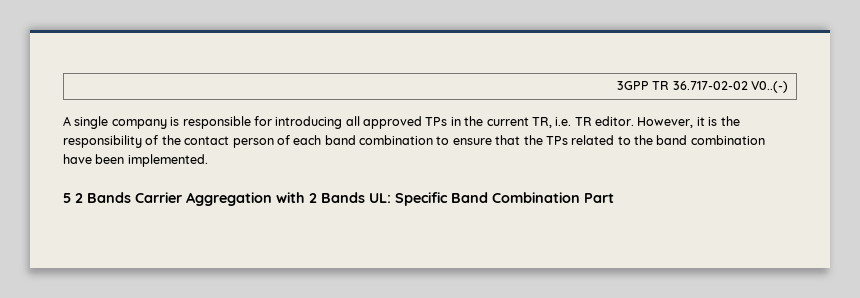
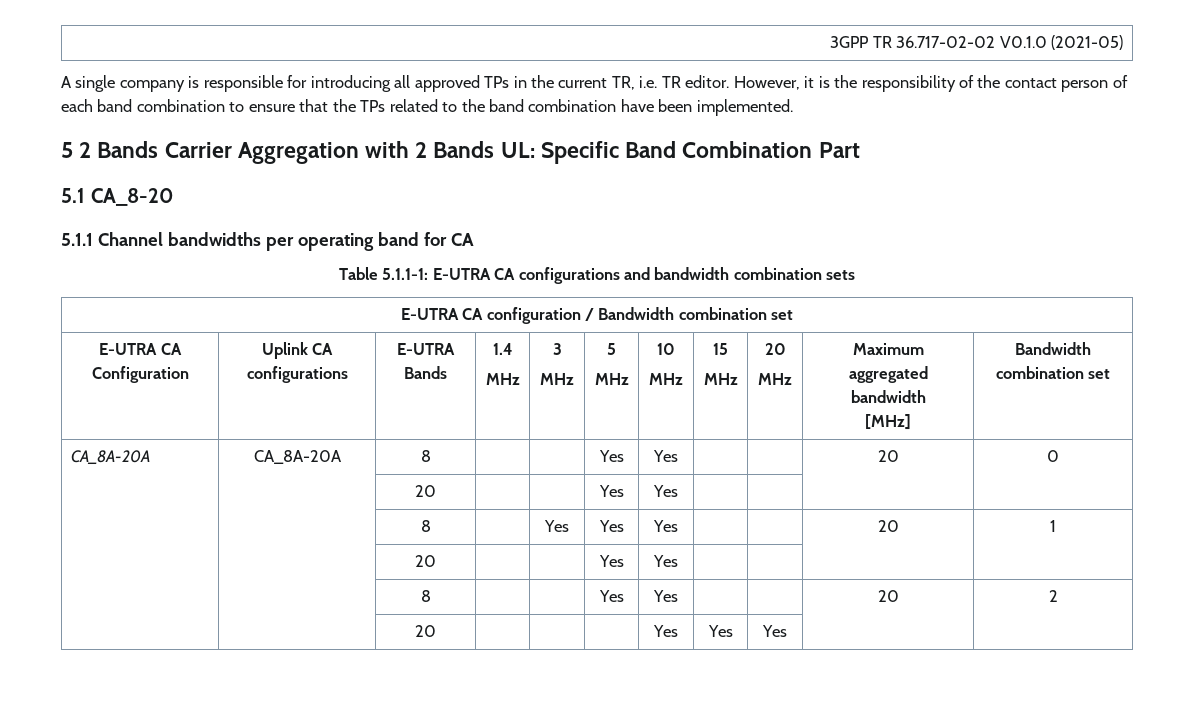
[751,81,789,93] V0..(-) -> [999,35,1124,50] V0.1.0 (2021-05)
(614, 198) none -> [61,188,173,206] [61,232,474,251] [338,267,856,284] [400,307,794,324] [99,343,182,355] [91,366,189,383] [261,342,334,359] [246,366,348,383] [397,343,455,355] [404,366,447,379] [492,343,513,355] [485,373,520,385] [552,343,562,355] [540,373,574,385] [607,343,616,355] [594,373,629,385] [657,343,675,355] [649,373,683,385] [713,343,728,355] [703,373,738,385] [764,343,786,355] [758,373,792,385] [852,343,924,355] [848,366,928,383] [850,390,926,403] [865,414,911,430] [1015,342,1091,355] [995,366,1111,379] [70,450,150,465] [253,450,342,464] [420,450,431,462] [598,450,624,462] [653,450,678,462] [877,450,899,462] [1047,450,1059,462] [415,485,436,497] [598,485,624,497] [653,485,678,497] [420,520,431,532] [544,520,569,532] [598,520,624,532] [653,520,678,532] [877,520,899,532] [1050,520,1056,532] [415,555,436,567] [598,555,624,567] [653,555,678,567] [420,590,431,602] [598,590,624,602] [653,590,678,602] [877,590,899,602] [1048,590,1058,602] [415,625,436,637] [653,625,678,637] [707,625,733,637] [762,625,787,637] // 5.1 CA_8-20 // 5.1.1 Channel bandwidths per operating band for CA // Table 5.1.1-1: E-UTRA CA configurations and bandwidth combination sets // E-UTRA CA configuration / Bandwidth combination set // E-UTRA CA Configuration | Uplink CA configurations | E-UTRA Bands | 1.4 // MHz | 3 // MHz | 5 // MHz | 10 // MHz | 15 // MHz | 20 // MHz | Maximum aggregated bandwidth // [MHz] | Bandwidth combination set // CA_8A-20A | CA_8A-20A | 8 | | | Yes | Yes | | | 20 | 0 // | | 20 | | | Yes | Yes | | | | // | | 8 | | Yes | Yes | Yes | | | 20 | 1 // | | 20 | | | Yes | Yes | | | | // | | 8 | | | Yes | Yes | | | 20 | 2 // | | 20 | | | | Yes | Yes | Yes | |

